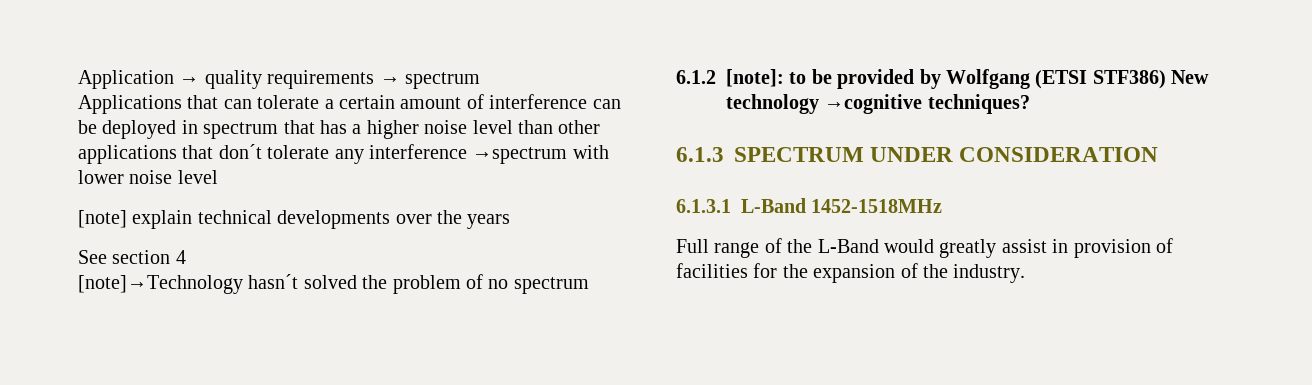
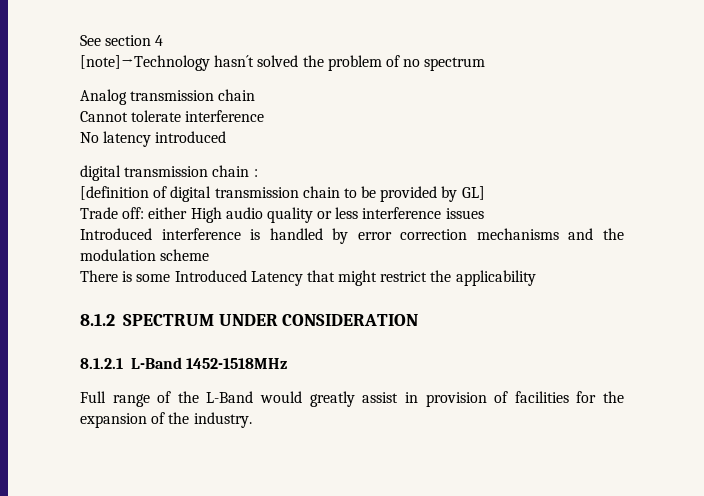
[78,70,480,89] [78,94,621,114] [78,120,601,139] [78,144,609,164] [78,170,218,184] [78,210,511,229] Application → quality requirements → spectrum // Applications that can tolerate a certain amount of interference can be deployed in spectrum that has a higher noise level than other applications that don´t tolerate any interference →spectrum with lower noise level // [note] explain technical developments over the years // -> (80, 40) none
[676,69,1210,89] [726,94,1030,114] [676,147,724,162] 6.1.2 [note]: to be provided by Wolfgang (ETSI STF386) New technology →cognitive techniques? // 6.1.3 -> [80,89,256,105] [80,110,265,122] [80,131,227,147] [80,165,258,181] [80,186,485,202] [80,207,484,223] [80,228,624,244] [80,249,210,261] [80,270,536,286] [80,313,115,326] Analog transmission chain // Cannot tolerate interference // No latency introduced // digital transmission chain : // [definition of digital transmission chain to be provided by GL] // Trade off: either High audio quality or less interference issues // Introduced interference is handled by error correction mechanisms and the modulation scheme // There is some Introduced Latency that might restrict the applicability // 8.1.2
[676,199,731,213] 6.1.3.1 -> [80,358,123,369] 8.1.2.1

